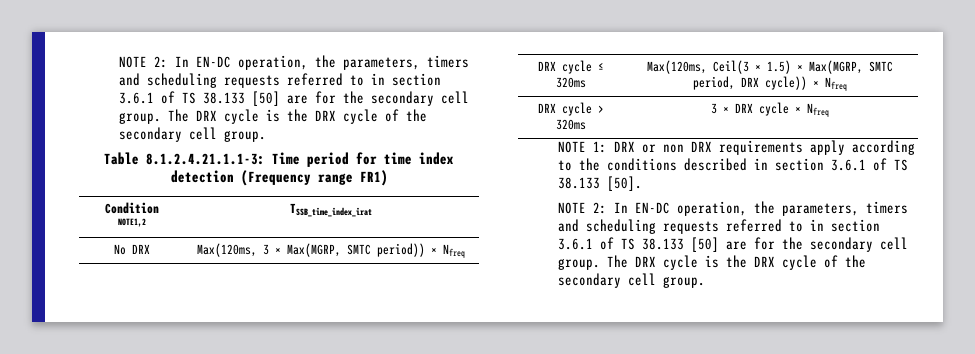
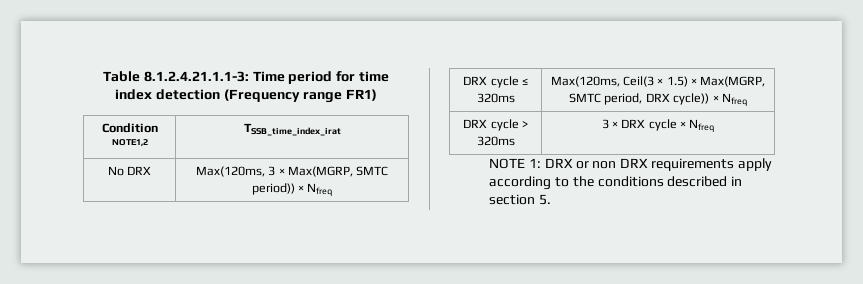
[119,55,470,70] [119,73,442,88] [119,91,470,106] [119,109,428,124] [119,127,267,142] NOTE 2: In EN-DC operation, the parameters, timers and scheduling requests referred to in section 3.6.1 of TS 38.133 [50] are for the secondary cell group. The DRX cycle is the DRX cycle of the secondary cell group. // -> (103, 76) none
[831,158,909,171] [558,176,643,191] [558,201,909,216] [558,219,881,234] [558,237,909,252] [558,255,867,270] [558,273,706,288] 3.6.1 of TS 38.133 [50]. // NOTE 2: In EN-DC operation, the parameters, timers and scheduling requests referred to in section 3.6.1 of TS 38.133 [50] are for the secondary cell group. The DRX cycle is the DRX cycle of the secondary cell group. -> [539,194,552,205] 5.

